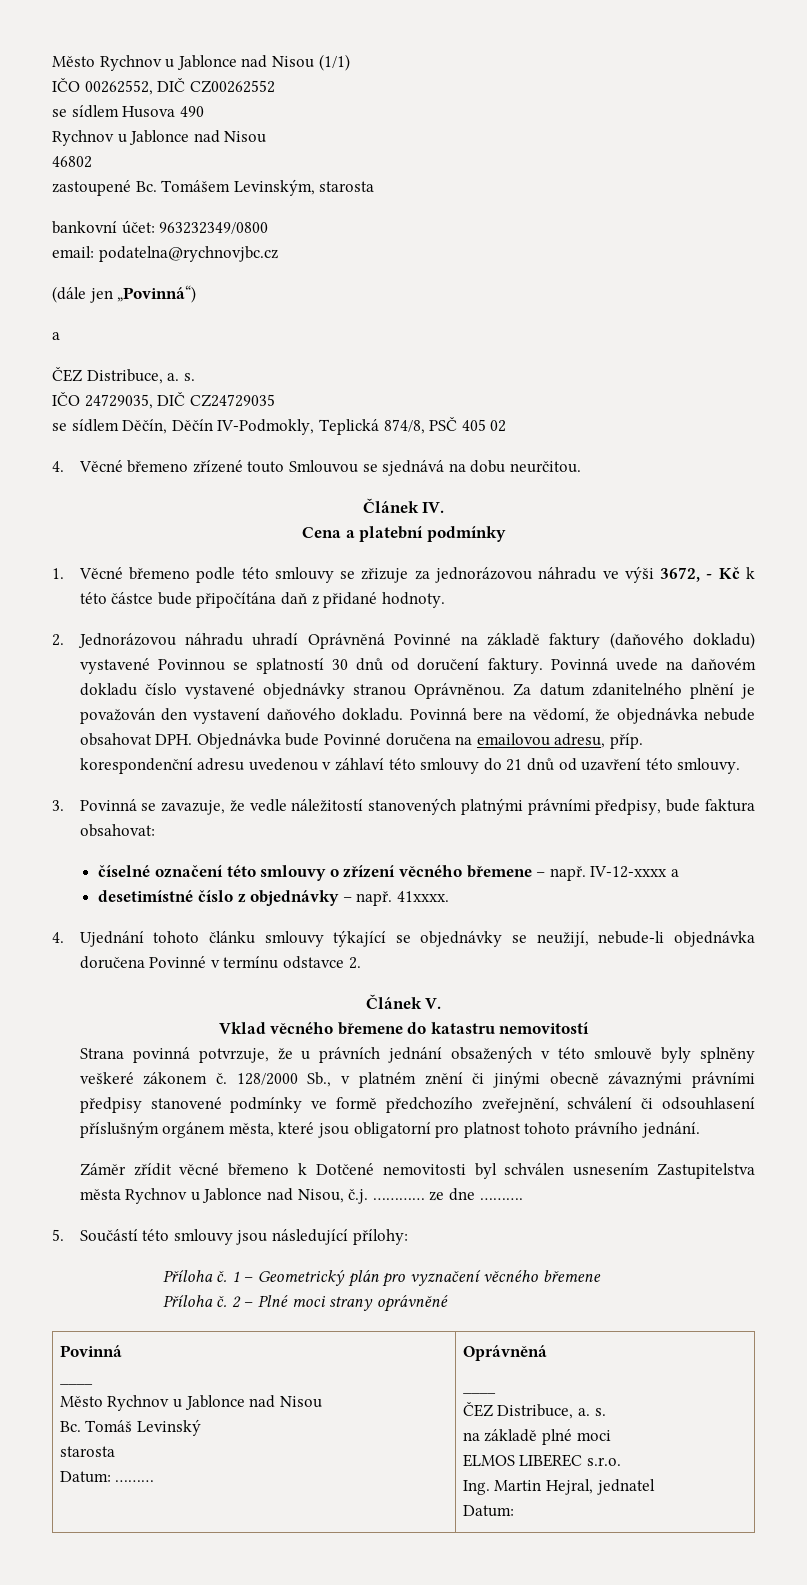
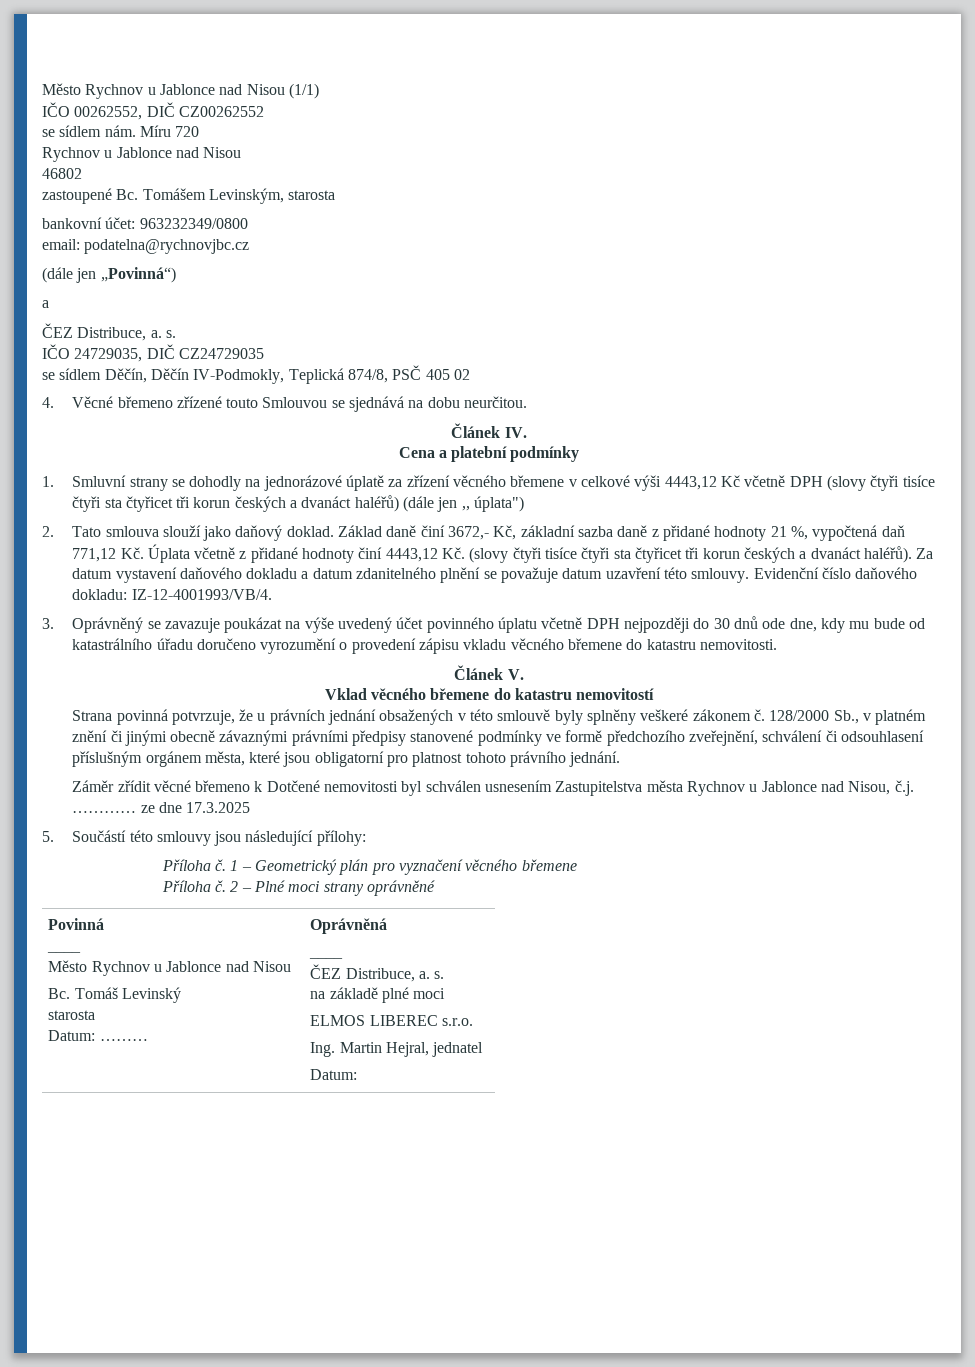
[122,106,204,118] Husova 490 -> [104,125,200,137] nám. Míru 720
[78,566,755,583] [79,592,445,608] [52,632,755,649] [79,658,757,674] [79,683,755,699] [79,708,755,724] [79,733,643,749] [79,758,741,774] [52,798,755,815] [79,824,155,837] [98,865,679,881] [98,890,449,906] [52,930,755,947] [79,956,361,969] Věcné břemeno podle této smlouvy se zřizuje za jednorázovou náhradu ve výši 3672, - Kč k této částce bude připočítána daň z přidané hodnoty. // 2. Jednorázovou náhradu uhradí Oprávněná Povinné na základě faktury (daňového dokladu) vystavené Povinnou se splatností 30 dnů od doručení faktury. Povinná uvede na daňovém dokladu číslo vystavené objednávky stranou Oprávněnou. Za datum zdanitelného plnění je považován den vystavení daňového dokladu. Povinná bere na vědomí, že objednávka nebude obsahovat DPH. Objednávka bude Povinné doručena na emailovou adresu, příp. korespondenční adresu uvedenou v záhlaví této smlouvy do 21 dnů od uzavření této smlouvy. // 3. Povinná se zavazuje, že vedle náležitostí stanovených platnými právními předpisy, bude faktura obsahovat: // číselné označení této smlouvy o zřízení věcného břemene – např. IV-12-xxxx a // desetimístné číslo z objednávky – např. 41xxxx. // 4. Ujednání tohoto článku smlouvy týkající se objednávky se neužijí, nebude-li objednávka doručena Povinné v termínu odstavce 2. -> [72,475,935,491] [72,495,525,512] [42,525,905,541] [72,544,934,563] [72,567,918,583] [72,589,272,600] [42,616,925,633] [72,638,778,654] Smluvní strany se dohodly na jednorázové úplatě za zřízení věcného břemene v celkové výši 4443,12 Kč včetně DPH (slovy čtyři tisíce čtyři sta čtyřicet tři korun českých a dvanáct haléřů) (dále jen ,, úplata") // 2. Tato smlouva slouží jako daňový doklad. Základ daně činí 3672,- Kč, základní sazba daně z přidané hodnoty 21 %, vypočtená daň 771,12 Kč. Úplata včetně z přidané hodnoty činí 4443,12 Kč. (slovy čtyři tisíce čtyři sta čtyřicet tři korun českých a dvanáct haléřů). Za datum vystavení daňového dokladu a datum zdanitelného plnění se považuje datum uzavření této smlouvy. Evidenční číslo daňového dokladu: IZ-12-4001993/VB/4. // 3. Oprávněný se zavazuje poukázat na výše uvedený účet povinného úplatu včetně DPH nejpozději do 30 dnů ode dne, kdy mu bude od katastrálního úřadu doručeno vyrozumění o provedení zápisu vkladu věcného břemene do katastru nemovitosti.
[479,1198,523,1200] ………. -> [186,802,251,813] 17.3.2025

